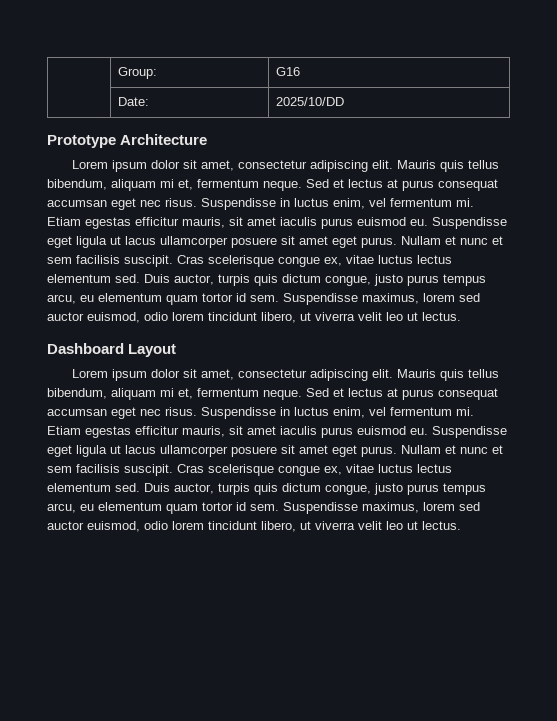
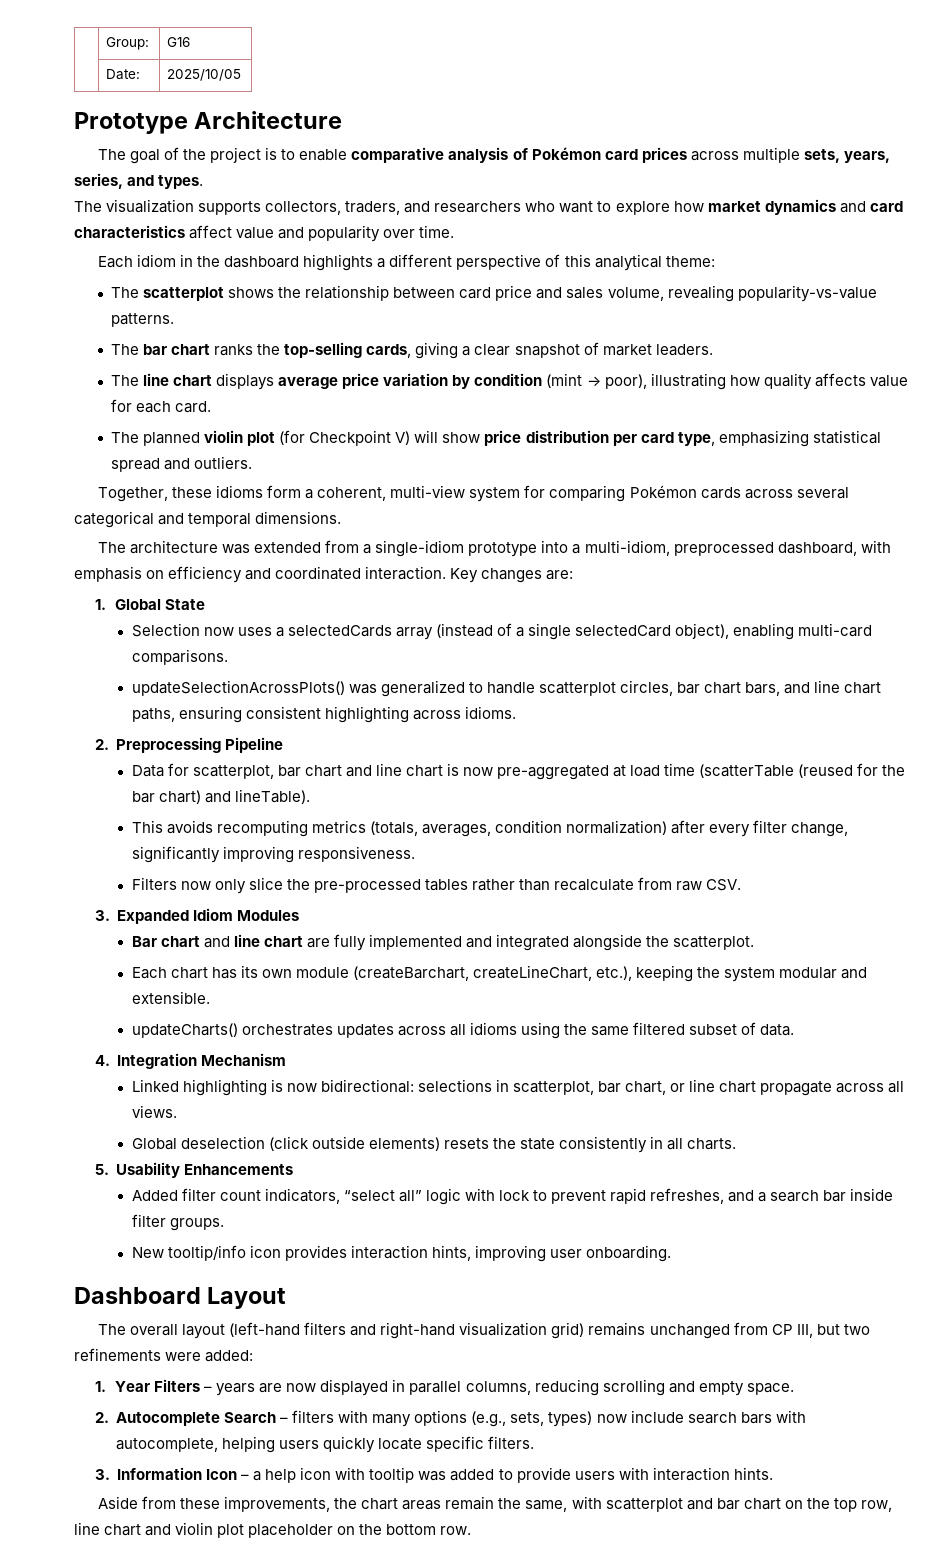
[276,97,345,106] 2025/10/DD -> [167,69,242,81] 2025/10/05
[72,160,500,172] [47,179,498,191] [47,198,474,210] [47,217,507,229] [47,236,503,248] [47,255,452,267] [47,274,486,286] [47,293,480,305] [47,312,461,323] [47,343,177,357] [72,369,500,381] [47,388,498,400] [47,407,474,419] [47,426,507,438] [47,445,503,457] [47,464,452,476] [47,483,486,495] [47,502,480,514] [47,521,461,532] Lorem ipsum dolor sit amet, consectetur adipiscing elit. Mauris quis tellus bibendum, aliquam mi et, fermentum neque. Sed et lectus at purus consequat accumsan eget nec risus. Suspendisse in luctus enim, vel fermentum mi. Etiam egestas efficitur mauris, sit amet iaculis purus euismod eu. Suspendisse eget ligula ut lacus ullamcorper posuere sit amet eget purus. Nullam et nunc et sem facilisis suscipit. Cras scelerisque congue ex, vitae luctus lectus elementum sed. Duis auctor, turpis quis dictum congue, justo purus tempus arcu, eu elementum quam tortor id sem. Suspendisse maximus, lorem sed auctor euismod, odio lorem tincidunt libero, ut viverra velit leo ut lectus. // Dashboard Layout // Lorem ipsum dolor sit amet, consectetur adipiscing elit. Mauris quis tellus bibendum, aliquam mi et, fermentum neque. Sed et lectus at purus consequat accumsan eget nec risus. Suspendisse in luctus enim, vel fermentum mi. Etiam egestas efficitur mauris, sit amet iaculis purus euismod eu. Suspendisse eget ligula ut lacus ullamcorper posuere sit amet eget purus. Nullam et nunc et sem facilisis suscipit. Cras scelerisque congue ex, vitae luctus lectus elementum sed. Duis auctor, turpis quis dictum congue, justo purus tempus arcu, eu elementum quam tortor id sem. Suspendisse maximus, lorem sed auctor euismod, odio lorem tincidunt libero, ut viverra velit leo ut lectus. -> [98,147,890,164] [74,173,204,189] [74,199,903,215] [74,225,455,242] [98,254,715,271] [111,285,877,302] [111,313,175,327] [111,342,713,359] [111,373,908,390] [111,399,212,413] [111,430,881,447] [111,456,253,472] [98,485,849,502] [74,511,342,528] [98,540,891,557] [74,566,574,583] [94,599,206,610] [131,623,873,640] [131,649,228,665] [131,680,882,697] [131,706,516,723] [94,737,284,753] [131,763,906,780] [131,789,310,804] [131,820,849,837] [131,846,415,863] [131,877,742,894] [94,908,300,924] [131,934,755,951] [131,965,868,982] [131,991,210,1004] [131,1022,795,1039] [94,1053,287,1069] [131,1079,905,1096] [131,1105,177,1118] [131,1136,737,1153] [94,1162,294,1178] [131,1188,894,1205] [131,1214,224,1231] [131,1245,671,1262] [74,1287,287,1309] [98,1322,870,1339] [74,1348,254,1362] [94,1379,794,1396] [94,1410,806,1427] [116,1436,535,1453] [94,1467,773,1483] [98,1496,892,1512] [74,1522,472,1538] The goal of the project is to enable comparative analysis of Pokémon card prices across multiple sets, years, series, and types. // The visualization supports collectors, traders, and researchers who want to explore how market dynamics and card characteristics affect value and popularity over time. // Each idiom in the dashboard highlights a different perspective of this analytical theme: // The scatterplot shows the relationship between card price and sales volume, revealing popularity-vs-value patterns. // The bar chart ranks the top-selling cards, giving a clear snapshot of market leaders. // The line chart displays average price variation by condition (mint → poor), illustrating how quality affects value for each card. // The planned violin plot (for Checkpoint V) will show price distribution per card type, emphasizing statistical spread and outliers. // Together, these idioms form a coherent, multi-view system for comparing Pokémon cards across several categorical and temporal dimensions. // The architecture was extended from a single-idiom prototype into a multi-idiom, preprocessed dashboard, with emphasis on efficiency and coordinated interaction. Key changes are: // 1. Global State // Selection now uses a selectedCards array (instead of a single selectedCard object), enabling multi-card comparisons. // updateSelectionAcrossPlots() was generalized to handle scatterplot circles, bar chart bars, and line chart paths, ensuring consistent highlighting across idioms. // 2. Preprocessing Pipeline // Data for scatterplot, bar chart and line chart is now pre-aggregated at load time (scatterTable (reused for the bar chart) and lineTable). // This avoids recomputing metrics (totals, averages, condition normalization) after every filter change, significantly improving responsiveness. // Filters now only slice the pre-processed tables rather than recalculate from raw CSV. // 3. Expanded Idiom Modules // Bar chart and line chart are fully implemented and integrated alongside the scatterplot. // Each chart has its own module (createBarchart, createLineChart, etc.), keeping the system modular and extensible. // updateCharts() orchestrates updates across all idioms using the same filtered subset of data. // 4. Integration Mechanism // Linked highlighting is now bidirectional: selections in scatterplot, bar chart, or line chart propagate across all views. // Global deselection (click outside elements) resets the state consistently in all charts. // 5. Usability Enhancements // Added filter count indicators, “select all” logic with lock to prevent rapid refreshes, and a search bar inside filter groups. // New tooltip/info icon provides interaction hints, improving user onboarding. // Dashboard Layout // The overall layout (left-hand filters and right-hand visualization grid) remains unchanged from CP III, but two refinements were added: // 1. Year Filters – years are now displayed in parallel columns, reducing scrolling and empty space. // 2. Autocomplete Search – filters with many options (e.g., sets, types) now include search bars with autocomplete, helping users quickly locate specific filters. // 3. Information Icon – a help icon with tooltip was added to provide users with interaction hints. // Aside from these improvements, the chart areas remain the same, with scatterplot and bar chart on the top row, line chart and violin plot placeholder on the bottom row.

